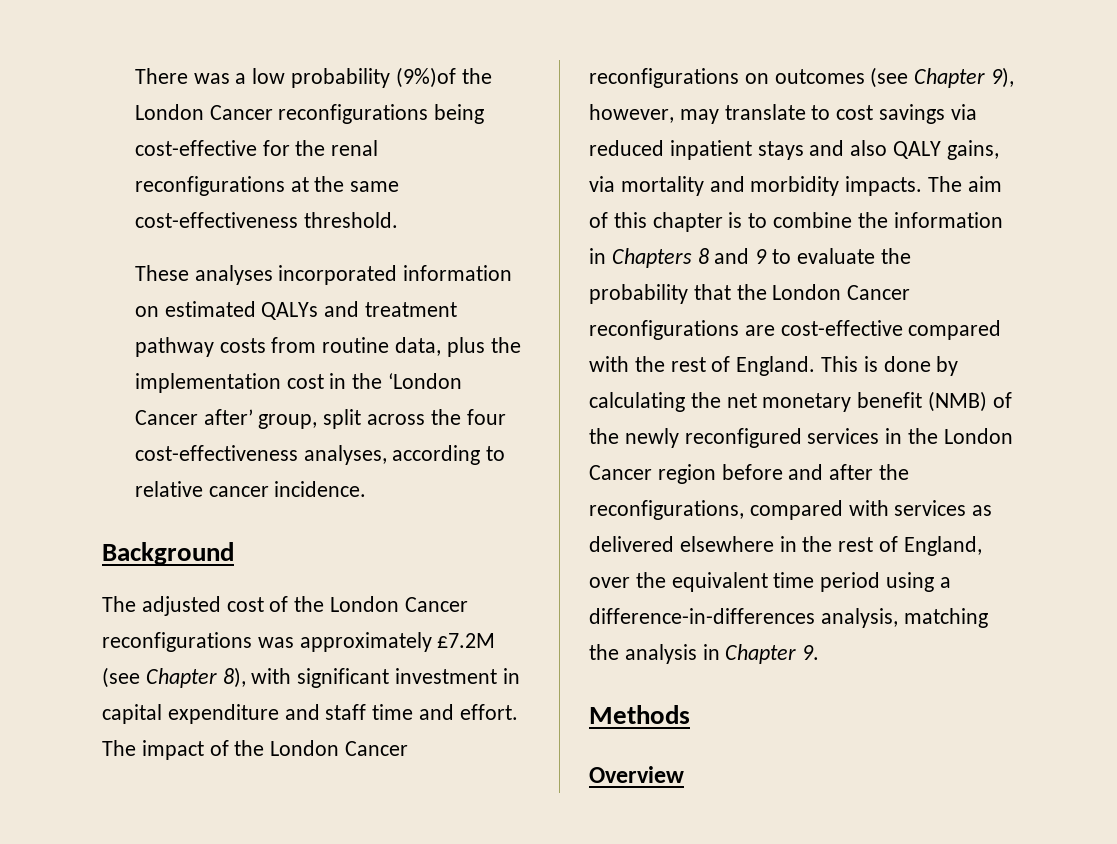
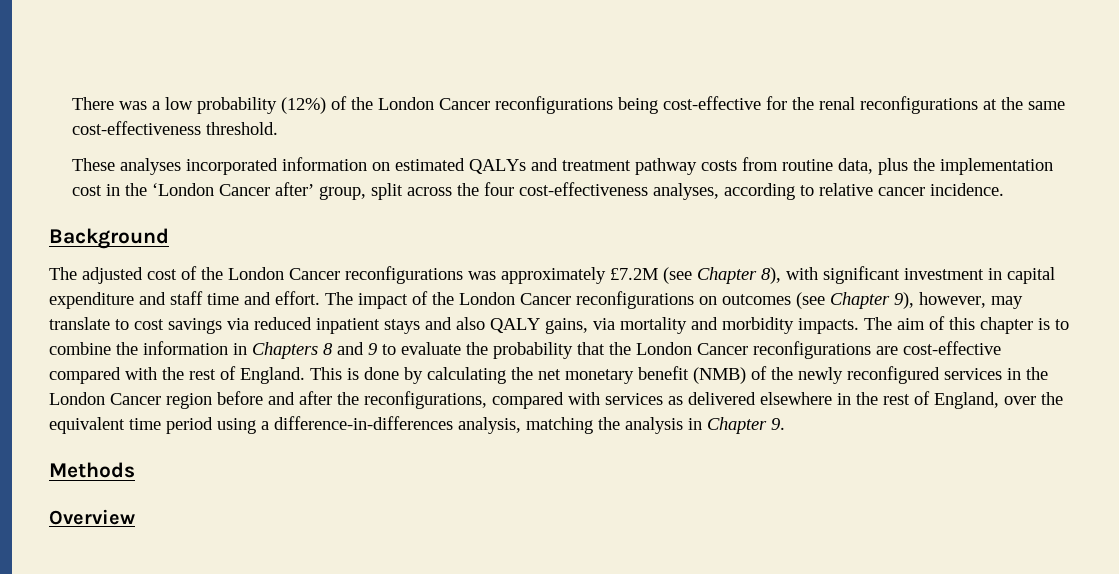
[395,67,456,88] (9%)of -> [280,96,347,114] (12%) of

